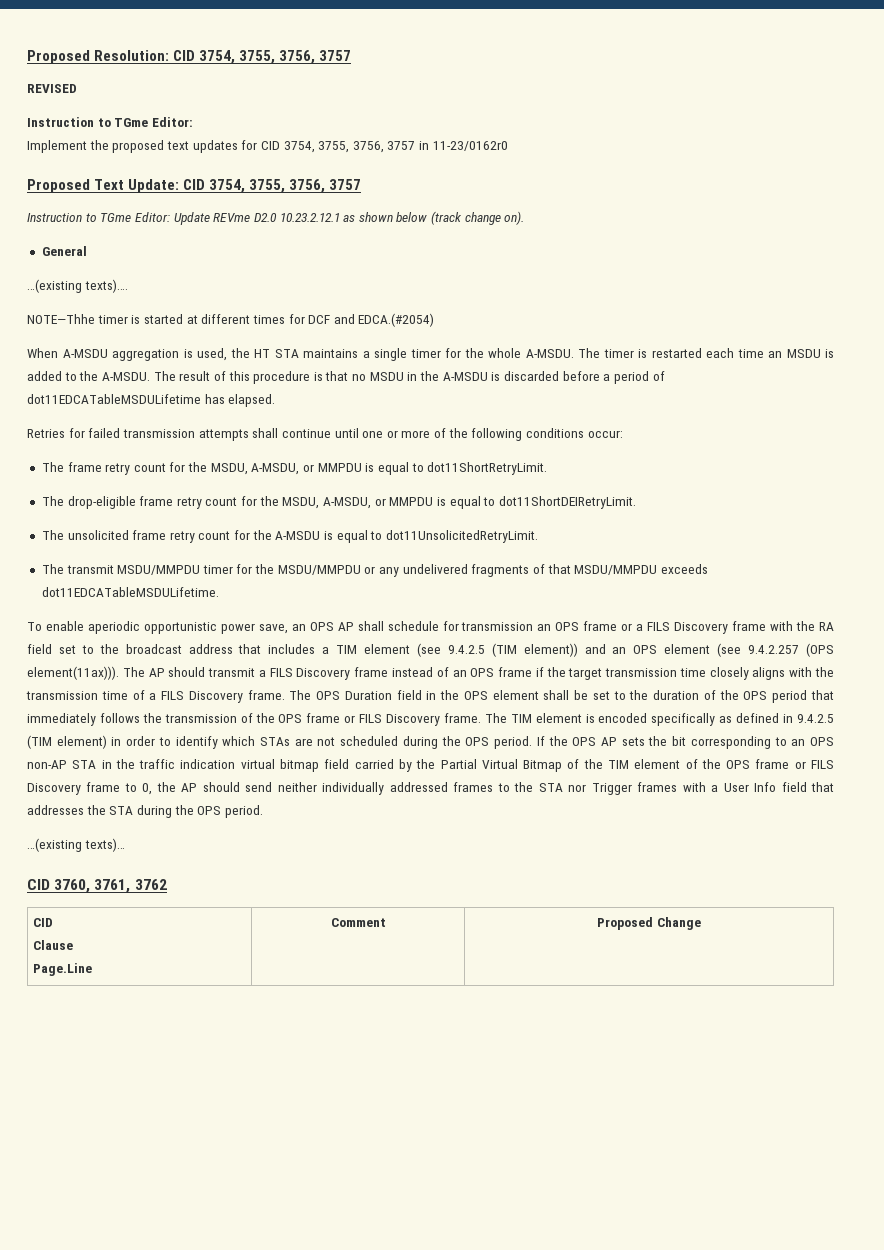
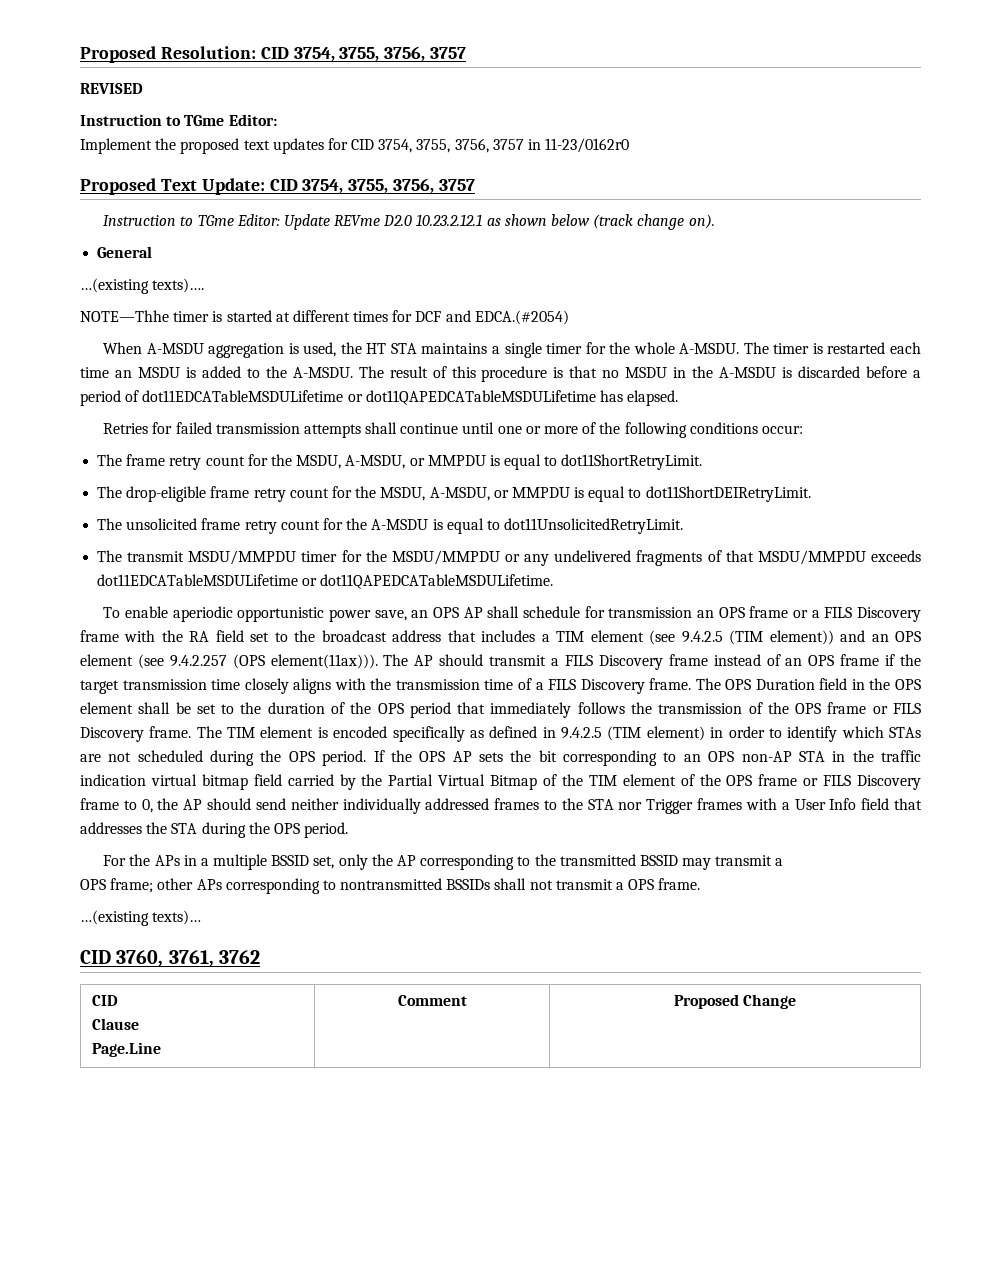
(201, 399) none -> [347,390,596,405] or dot11QAPEDCATableMSDULifetime
[41,587,219,597] dot11EDCATableMSDULifetime. -> [97,574,554,589] dot11EDCATableMSDULifetime or dot11QAPEDCATableMSDULifetime.
(263, 811) none -> [103,854,784,870] [80,878,701,894] // For the APs in a multiple BSSID set, only the AP corresponding to the transmitted BSSID may transmit a // OPS frame; other APs corresponding to nontransmitted BSSIDs shall not transmit a OPS frame.

